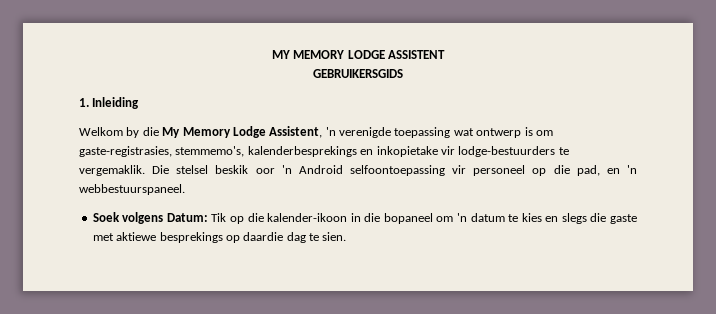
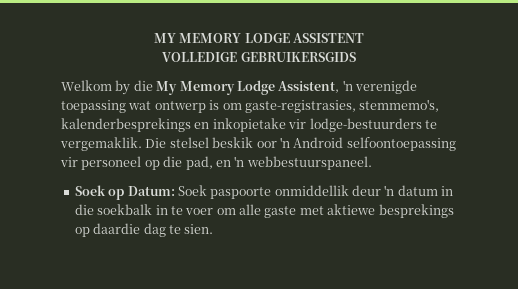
(446, 54) none -> [162,52,238,62] VOLLEDIGE
[79,97,140,109] // 1. Inleiding -> (356, 57) none
[122,212,607,224] volgens Datum: Tik op die kalender-ikoon in die bopaneel om 'n datum te kies en slegs die -> [108,185,454,200] [74,204,261,215] op Datum: Soek paspoorte onmiddellik deur 'n datum in die soekbalk in te voer om alle

